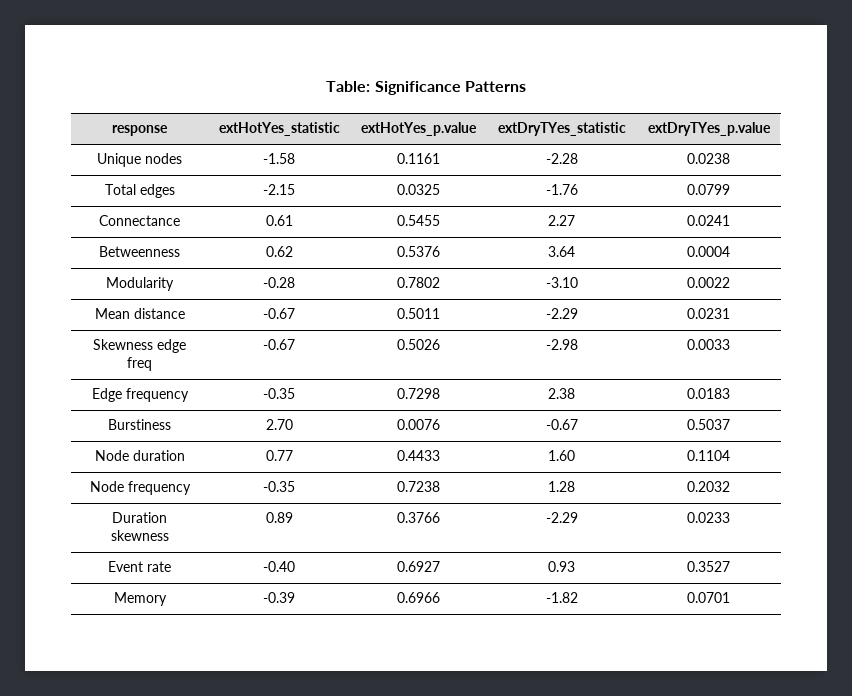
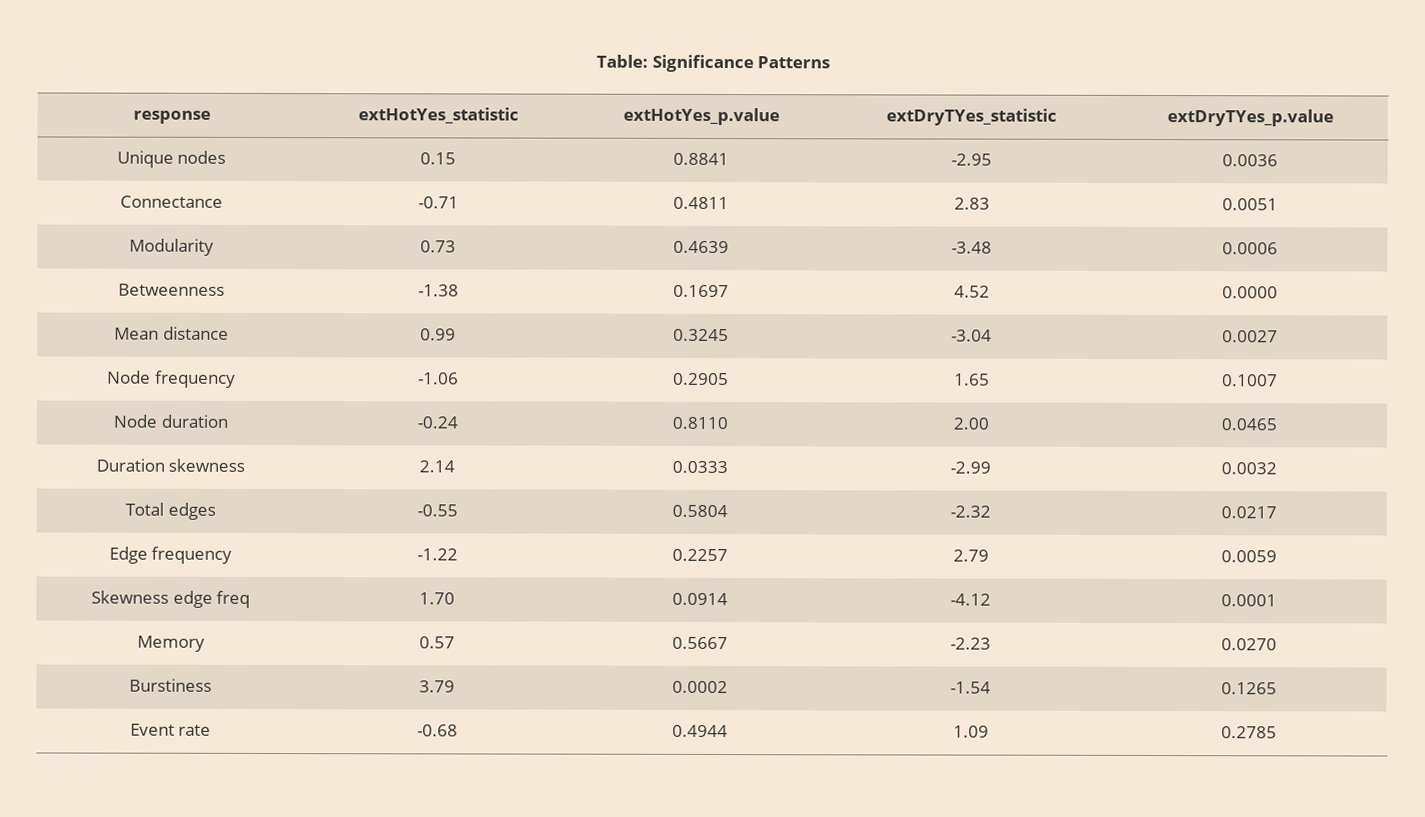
[263,153,295,164] [397,153,440,164] [545,153,578,164] [687,153,730,164] [104,184,175,198] [263,184,295,195] [397,184,440,195] [545,184,578,195] [687,184,730,195] [99,215,180,226] [265,215,293,226] [397,215,440,226] [548,215,575,226] [687,215,730,226] [99,246,180,257] [265,246,293,257] [397,246,440,257] [548,246,575,257] [687,246,730,257] [106,277,174,291] [263,277,295,288] [397,277,440,288] [545,277,578,288] [687,277,730,288] [94,308,185,319] [263,308,295,319] [397,308,440,319] [545,308,578,319] [687,308,730,319] [93,339,186,353] [127,357,152,371] [263,339,295,350] [397,339,440,350] [545,339,578,350] [687,339,730,350] [91,388,189,402] [263,388,295,399] [397,388,440,399] [548,388,575,399] [687,388,730,399] [108,419,171,430] [265,419,293,430] [397,419,440,430] [545,419,578,430] [687,419,730,430] [94,450,185,461] [265,450,293,461] [397,450,440,461] [548,450,575,461] [687,450,730,461] [89,481,191,495] [263,481,295,492] [397,481,440,492] [548,481,575,492] [687,481,730,492] [112,512,167,523] [110,530,169,541] [265,512,293,523] [397,512,440,523] [545,512,578,523] [687,512,730,523] [108,561,171,572] [263,561,295,572] [397,561,440,572] [548,561,575,572] [687,561,730,572] [113,592,167,606] [263,592,295,603] [397,592,440,603] [545,592,578,603] [687,592,730,603] -1.58 | 0.1161 | -2.28 | 0.0238 // Total edges | -2.15 | 0.0325 | -1.76 | 0.0799 // Connectance | 0.61 | 0.5455 | 2.27 | 0.0241 // Betweenness | 0.62 | 0.5376 | 3.64 | 0.0004 // Modularity | -0.28 | 0.7802 | -3.10 | 0.0022 // Mean distance | -0.67 | 0.5011 | -2.29 | 0.0231 // Skewness edge freq | -0.67 | 0.5026 | -2.98 | 0.0033 // Edge frequency | -0.35 | 0.7298 | 2.38 | 0.0183 // Burstiness | 2.70 | 0.0076 | -0.67 | 0.5037 // Node duration | 0.77 | 0.4433 | 1.60 | 0.1104 // Node frequency | -0.35 | 0.7238 | 1.28 | 0.2032 // Duration skewness | 0.89 | 0.3766 | -2.29 | 0.0233 // Event rate | -0.40 | 0.6927 | 0.93 | 0.3527 // Memory | -0.39 | 0.6966 | -1.82 | 0.0701 -> [420,152,456,165] [673,152,729,166] [951,153,992,166] [1222,154,1278,167] [120,195,223,208] [417,196,459,209] [673,196,729,210] [953,197,990,210] [1222,198,1278,211] [129,238,214,256] [420,240,456,253] [673,240,729,254] [951,241,992,254] [1222,242,1278,255] [118,283,225,296] [417,284,459,297] [673,284,729,298] [953,285,990,298] [1222,286,1278,299] [114,326,229,340] [420,328,456,341] [673,328,729,342] [951,329,992,342] [1222,330,1278,343] [107,370,236,388] [417,372,459,385] [673,372,729,386] [953,373,990,386] [1222,374,1278,387] [113,414,228,428] [416,416,458,429] [672,416,728,430] [952,417,989,430] [1221,418,1277,431] [95,458,246,472] [419,460,455,473] [672,460,728,474] [950,461,991,474] [1221,462,1277,475] [125,502,216,520] [416,504,458,517] [672,504,728,518] [950,505,991,518] [1221,506,1277,519] [108,546,233,564] [416,548,458,561] [672,548,728,562] [952,549,989,562] [1221,550,1277,563] [90,590,251,608] [419,592,455,605] [672,592,728,606] [950,593,991,606] [1221,594,1277,607] [136,635,205,652] [419,636,455,649] [672,636,728,650] [950,637,991,650] [1221,638,1277,651] [129,678,212,692] [419,680,455,693] [672,680,728,694] [950,681,991,694] [1221,682,1277,695] [129,723,212,736] [416,724,458,737] [672,724,728,738] [952,725,989,738] [1221,726,1277,739] 0.15 | 0.8841 | -2.95 | 0.0036 // Connectance | -0.71 | 0.4811 | 2.83 | 0.0051 // Modularity | 0.73 | 0.4639 | -3.48 | 0.0006 // Betweenness | -1.38 | 0.1697 | 4.52 | 0.0000 // Mean distance | 0.99 | 0.3245 | -3.04 | 0.0027 // Node frequency | -1.06 | 0.2905 | 1.65 | 0.1007 // Node duration | -0.24 | 0.8110 | 2.00 | 0.0465 // Duration skewness | 2.14 | 0.0333 | -2.99 | 0.0032 // Total edges | -0.55 | 0.5804 | -2.32 | 0.0217 // Edge frequency | -1.22 | 0.2257 | 2.79 | 0.0059 // Skewness edge freq | 1.70 | 0.0914 | -4.12 | 0.0001 // Memory | 0.57 | 0.5667 | -2.23 | 0.0270 // Burstiness | 3.79 | 0.0002 | -1.54 | 0.1265 // Event rate | -0.68 | 0.4944 | 1.09 | 0.2785

